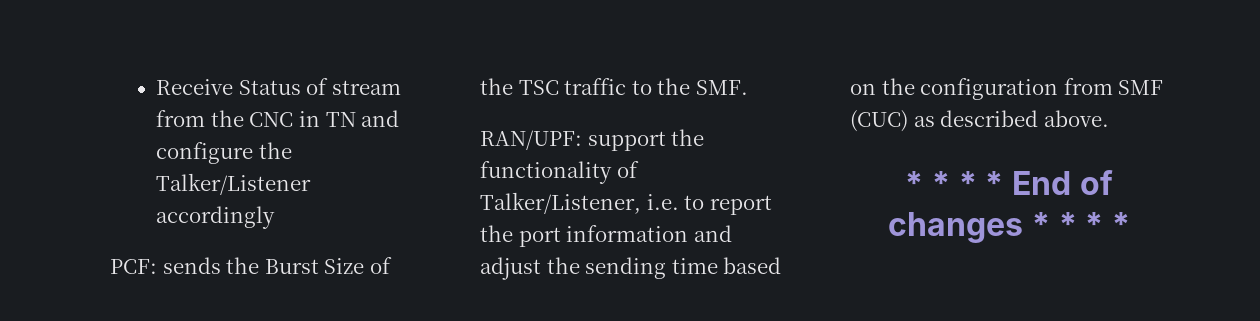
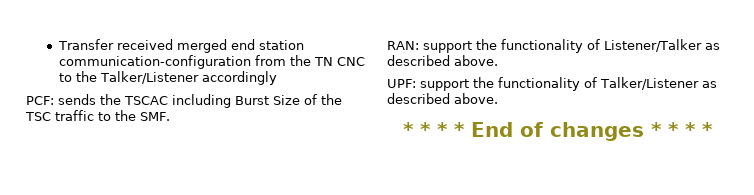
[156,78,401,95] [156,110,400,127] [156,142,254,164] Receive Status of stream from the CNC in TN and configure -> [57,39,304,53] [58,55,365,69] [58,73,72,82] Transfer received merged end station communication-configuration from the TN CNC to
(260, 265) none -> [124,94,231,108] TSCAC including
[480,129,705,151] [480,161,639,184] [480,192,772,215] [480,225,732,247] [480,257,782,280] [850,78,1164,100] [850,110,908,132] RAN/UPF: support the functionality of Talker/Listener, i.e. to report the port information and adjust the sending time based on the configuration from SMF (CUC) -> [387,39,720,53] [387,55,498,66] [387,77,699,91] RAN: support the functionality of Listener/Talker as described above. // UPF: support the functionality of Talker/Listener

